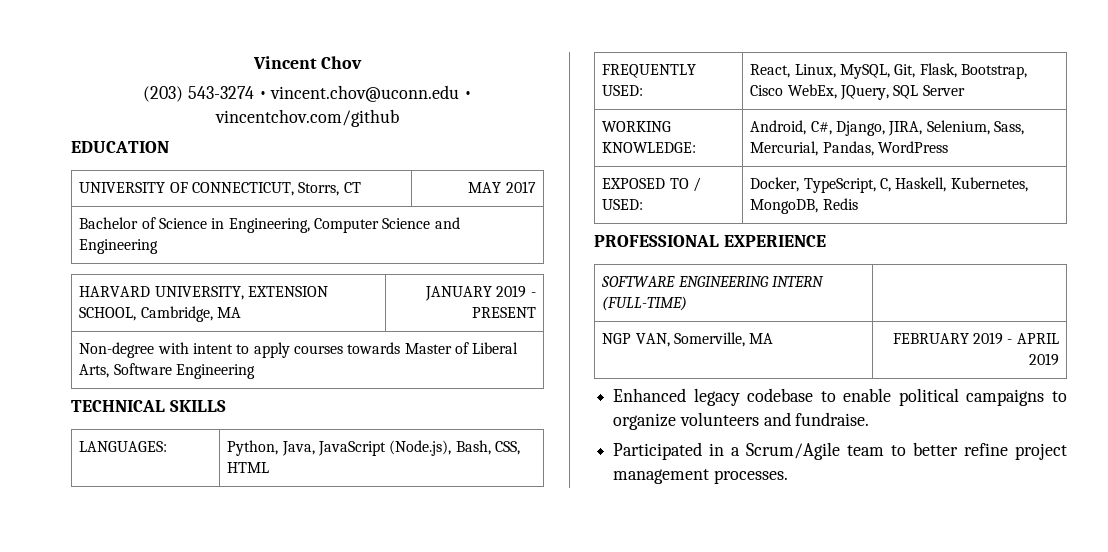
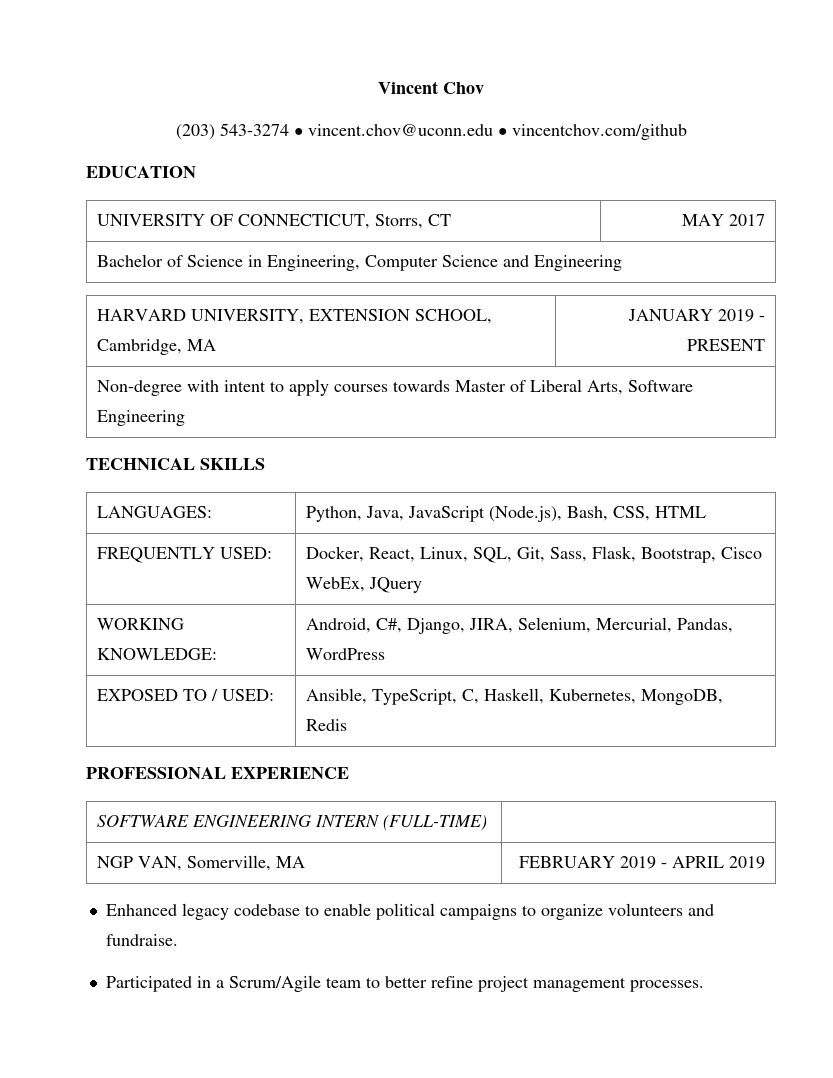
(644, 90) none -> [305,546,364,562] Docker,
[839,64,916,79] MySQL, Git, -> [472,547,587,563] SQL, Git, Sass,
[839,85,965,100] JQuery, SQL Server -> [368,577,422,593] JQuery
[993,121,1024,135] Sass, -> (591, 625) none
[750,177,800,192] Docker, -> [305,688,367,704] Ansible,

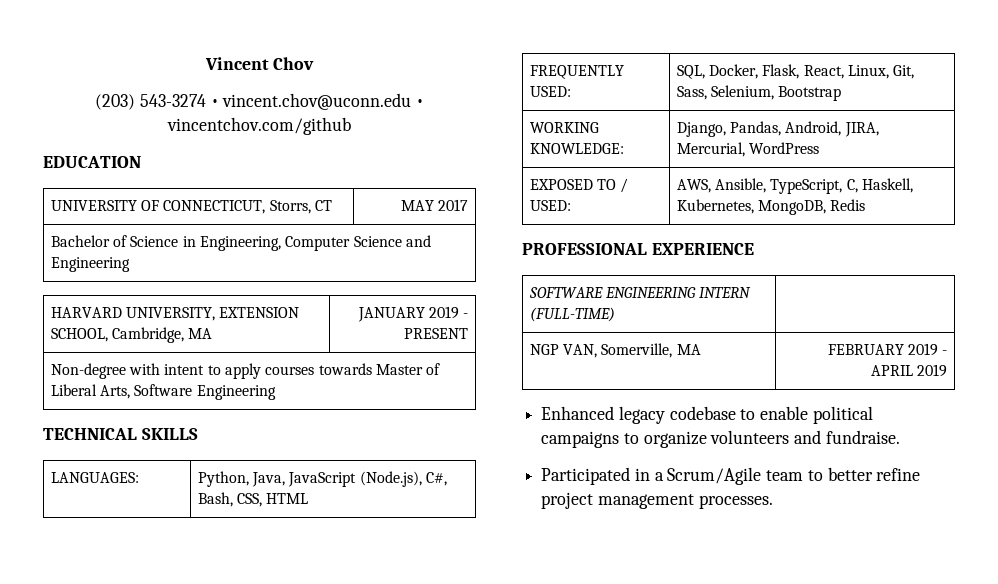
(562, 514) none -> [425,472,447,486] C#,
[305,546,364,562] Docker, -> [676,64,800,79] SQL, Docker, Flask,
[472,547,512,563] SQL, -> (889, 72) none
[591,546,762,563] [305,577,422,593] [96,618,184,630] [96,648,217,660] [305,617,733,634] Flask, Bootstrap, Cisco WebEx, JQuery // WORKING KNOWLEDGE: | Android, C#, Django, JIRA, Selenium, Mercurial, Pandas, -> [710,85,842,101] [529,122,599,133] [529,143,624,154] [676,121,879,137] [676,142,745,157] Selenium, Bootstrap // WORKING KNOWLEDGE: | Django, Pandas, Android, JIRA, Mercurial,
(274, 695) none -> [676,179,711,193] AWS,

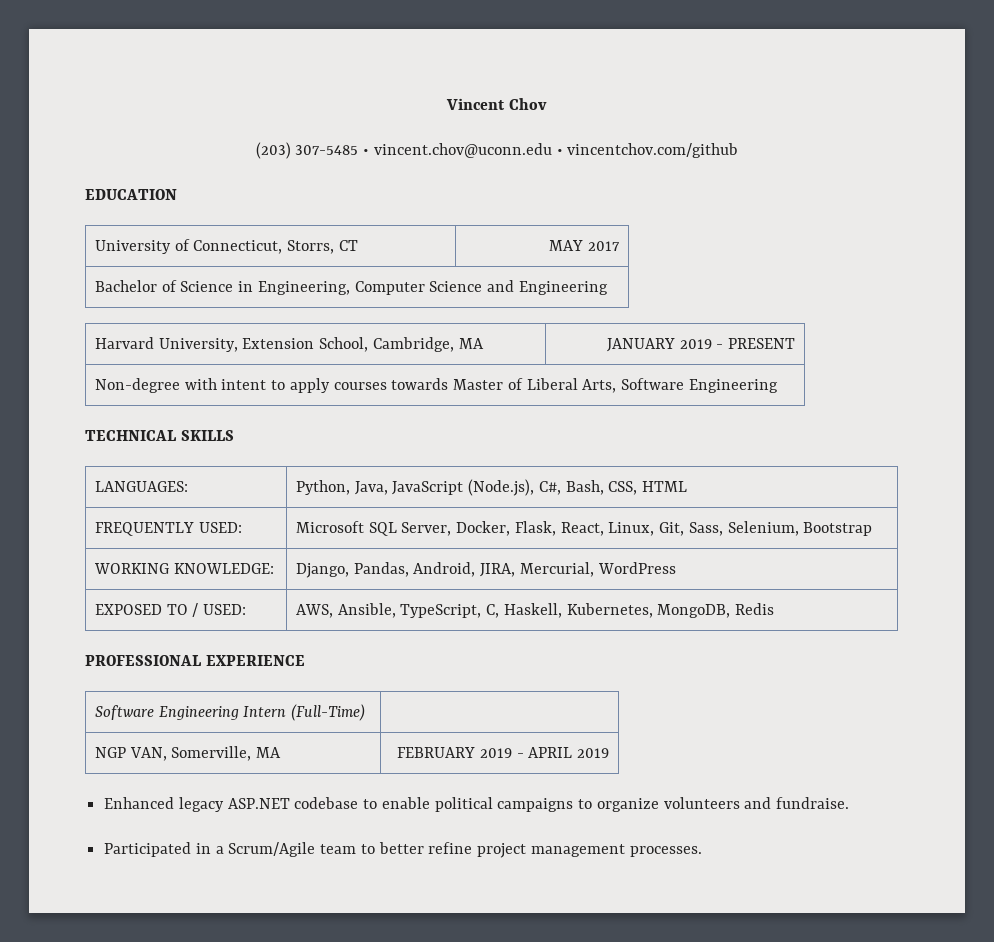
[139,94,206,107] 543-3274 -> [295,145,359,155] 307-5485
[50,200,266,214] UNIVERSITY OF CONNECTICUT, -> [94,239,283,254] University of Connecticut,
[50,307,300,321] [50,328,108,342] HARVARD UNIVERSITY, EXTENSION SCHOOL, -> [94,337,369,352] Harvard University, Extension School,
[676,65,705,79] SQL, -> [295,521,452,536] Microsoft SQL Server,
[528,287,752,298] [529,307,615,322] SOFTWARE ENGINEERING INTERN (FULL-TIME) -> [94,704,366,721] Software Engineering Intern (Full-Time)
(665, 415) none -> [227,798,290,809] ASP.NET

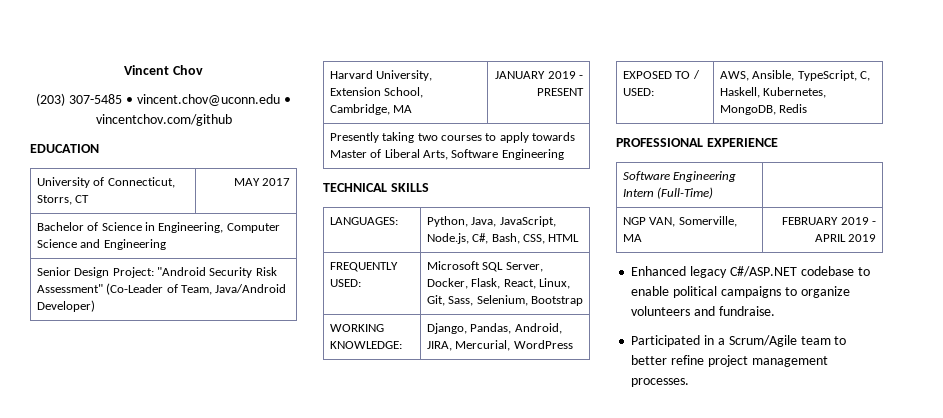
(608, 288) none -> [36,267,277,278] [36,283,287,295] [36,300,95,312] // Senior Design Project: "Android Security Risk Assessment" (Co-Leader of Team, Java/Android Developer)
[94,378,267,393] Non-degree with intent -> [329,132,483,143] Presently taking two courses
[333,382,387,390] courses -> (529, 137) none
[392,479,535,496] JavaScript (Node.js), -> [499,216,556,227] [426,233,469,244] JavaScript, Node.js,
[227,798,290,809] ASP.NET -> [729,266,797,277] C#/ASP.NET

